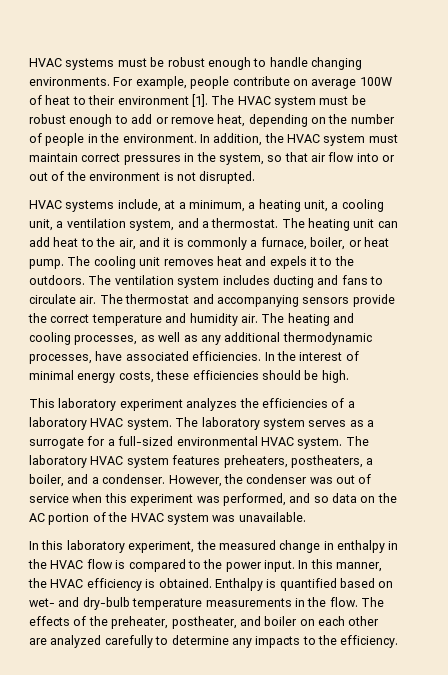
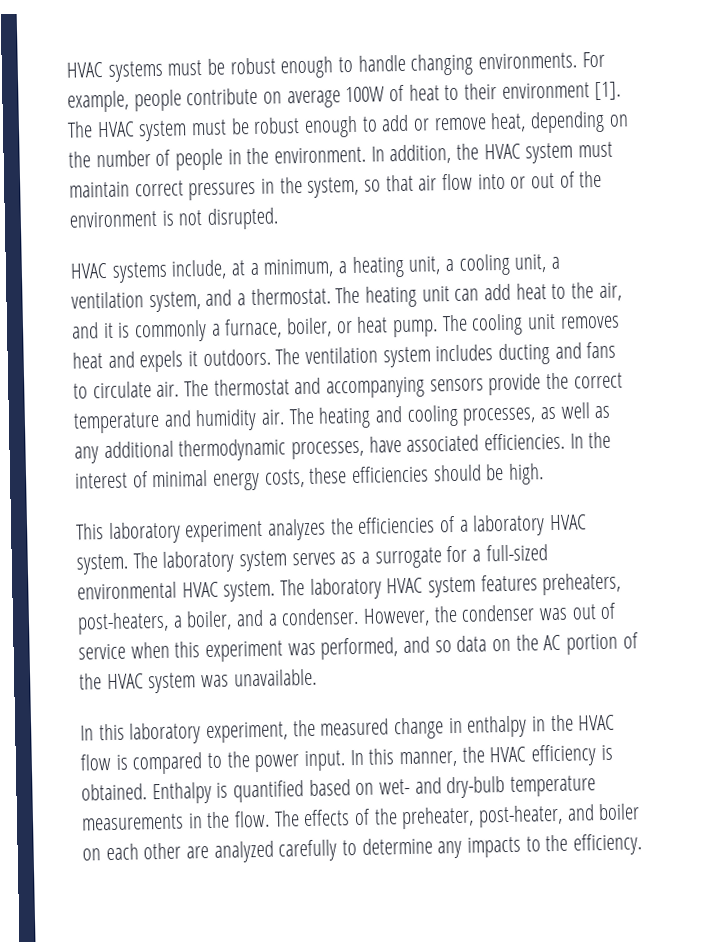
[319,256,354,266] to the -> (199, 359) none
[290,455,363,468] postheaters, -> [77,611,169,635] post-heaters,
[171,616,237,629] postheater, -> [478,804,564,828] post-heater,

